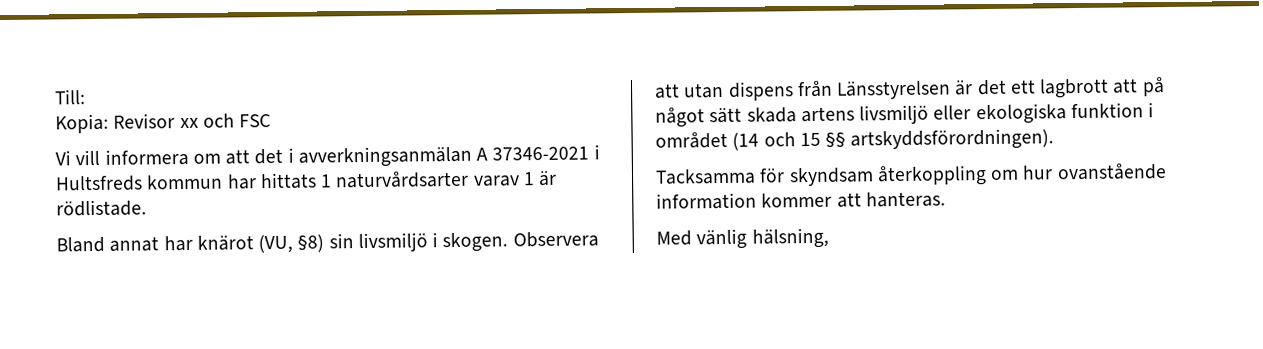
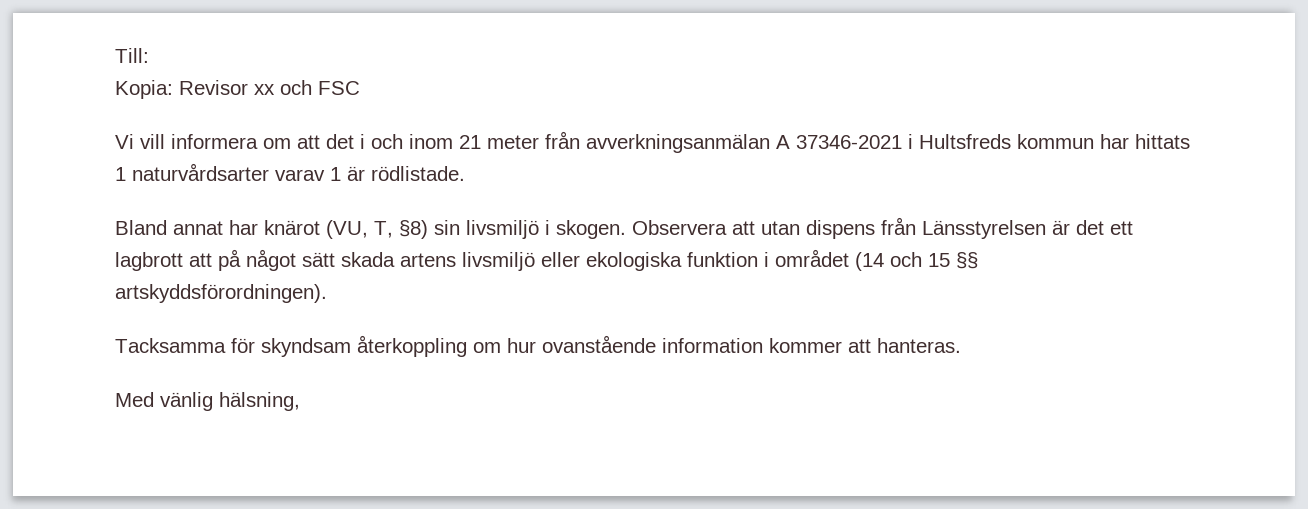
(294, 155) none -> [371,131,580,149] och inom 21 meter från
(294, 244) none -> [374,221,393,238] T,

